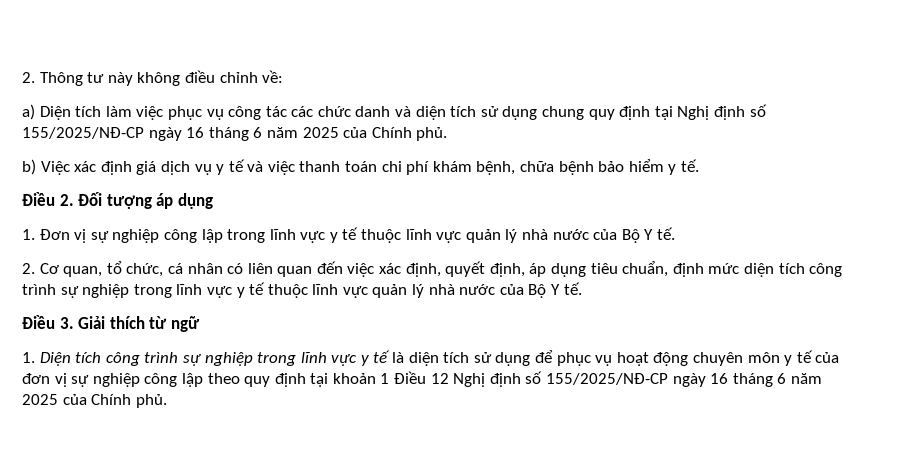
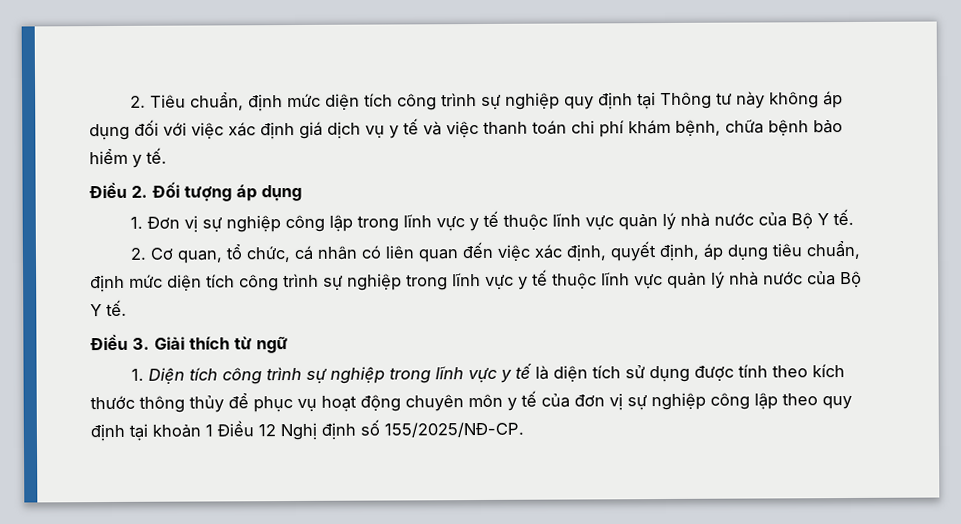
[22,70,284,86] [22,104,767,120] [22,127,448,141] [22,159,70,175] 2. Thông tư này không điều chỉnh về: // a) Diện tích làm việc phục vụ công tác các chức danh và diện tích sử dụng chung quy định tại Nghị định số 155/2025/NĐ-CP ngày 16 tháng 6 năm 2025 của Chính phủ. // b) Việc -> [129,91,843,112] [89,119,224,141] 2. Tiêu chuẩn, định mức diện tích công trình sự nghiệp quy định tại Thông tư này không áp dụng đối với việc
(531, 359) none -> [693,364,845,382] [90,395,224,413] được tính theo kích thước thông thủy
[546,373,822,387] [22,394,167,408] 155/2025/NĐ-CP ngày 16 tháng 6 năm 2025 của Chính phủ. -> [384,421,524,438] 155/2025/NĐ-CP.

